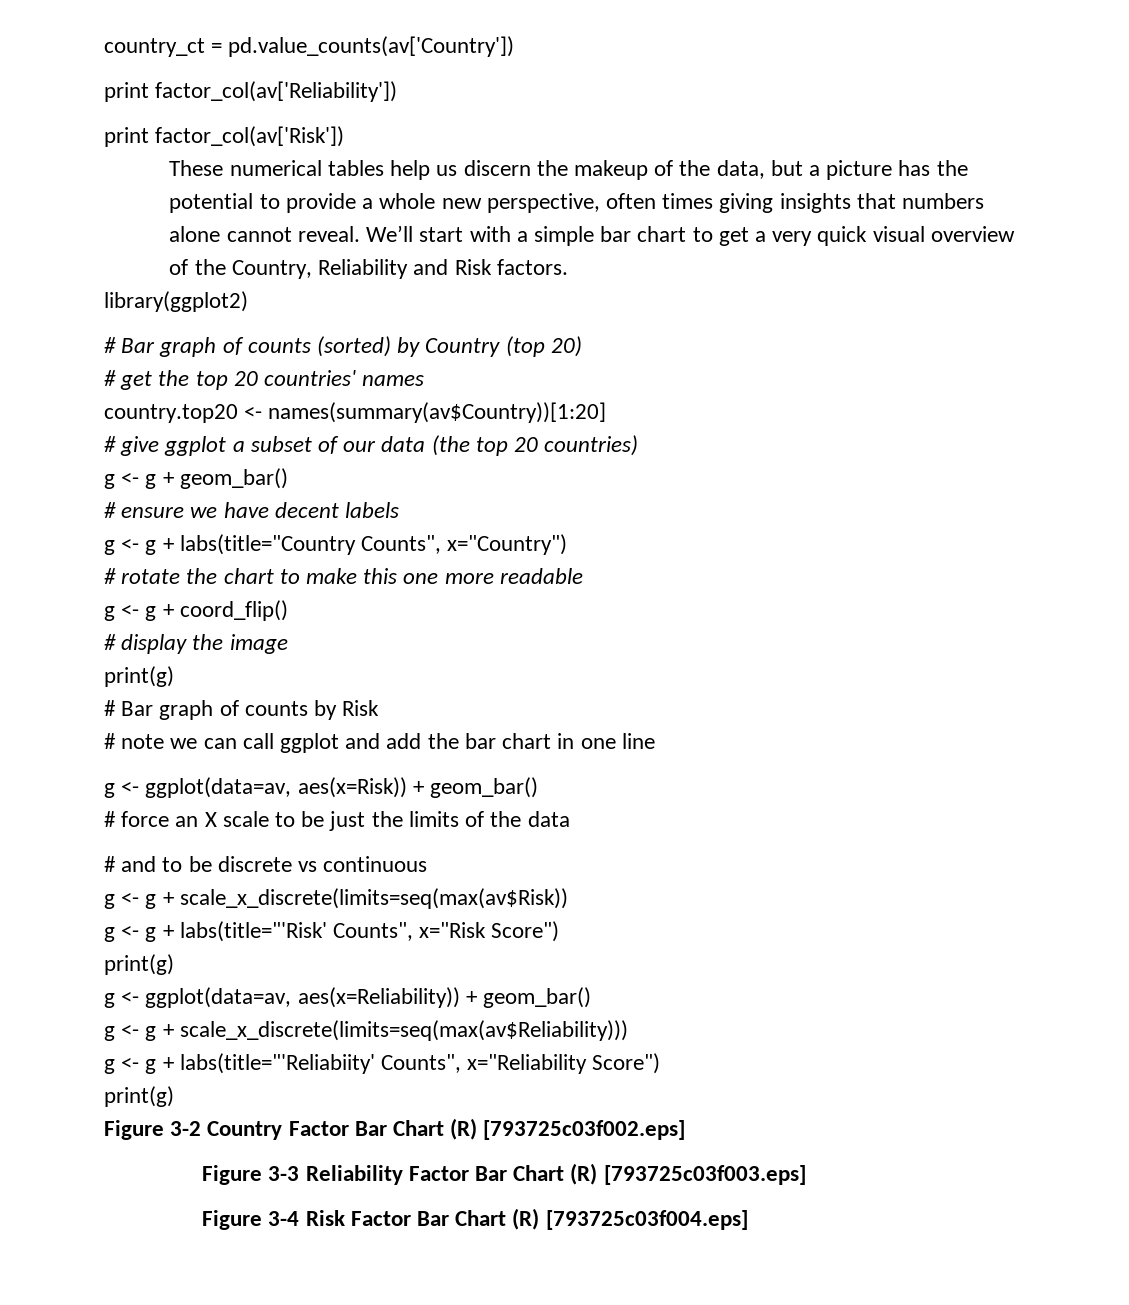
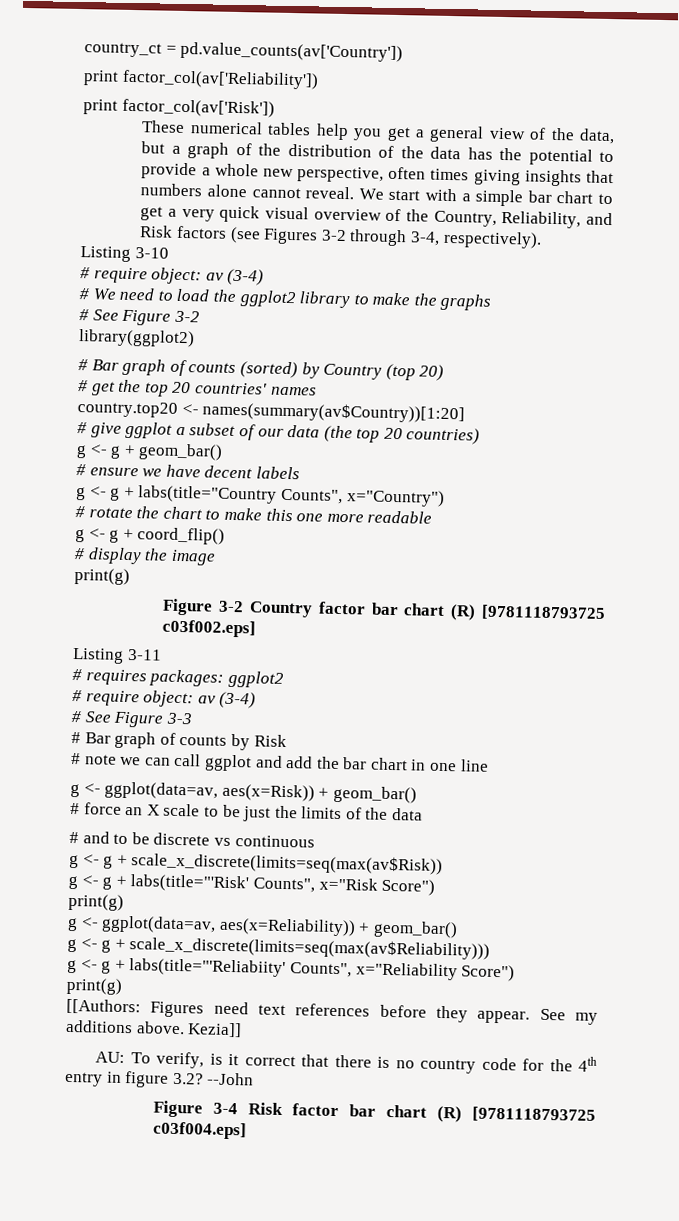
[436,160,648,180] us discern the makeup -> [353,125,526,143] you get a general view
[826,160,893,180] picture -> [187,142,462,160] graph of the distribution of the data
[366,225,414,242] We’ll -> [358,188,384,200] We
[318,259,409,279] Reliability -> [501,210,582,229] Reliability,
[496,259,568,275] factors. -> [176,225,542,249] [80,246,169,262] [80,267,265,286] [79,287,492,311] [79,309,200,326] factors (see Figures 3-2 through 3-4, respectively). // Listing 3-10 // # require object: av (3-4) // # We need to load the ggplot2 library to make the graphs // # See Figure 3-2
(174, 676) none -> [162,598,606,622] [162,619,257,638] [72,647,162,664] [72,668,284,688] [72,689,257,709] [71,710,193,728] // Figure 3-2 Country factor bar chart (R) [9781118793725 c03f002.eps] // Listing 3-11 // # requires packages: ggplot2 // # require object: av (3-4) // # See Figure 3-3
[104,1118,686,1140] [202,1163,806,1185] [202,1208,748,1230] Figure 3-2 Country Factor Bar Chart (R) [793725c03f002.eps] // Figure 3-3 Reliability Factor Bar Chart (R) [793725c03f003.eps] // Figure 3-4 Risk Factor Bar Chart (R) [793725c03f004.eps] -> [66,998,598,1025] [66,1019,243,1038] [95,1051,598,1074] [64,1071,255,1088] [153,1100,596,1123] [153,1121,248,1140] [[Authors: Figures need text references before they appear. See my additions above. Kezia]] // AU: To verify, is it correct that there is no country code for the 4th entry in figure 3.2? --John // Figure 3-4 Risk factor bar chart (R) [9781118793725 c03f004.eps]

